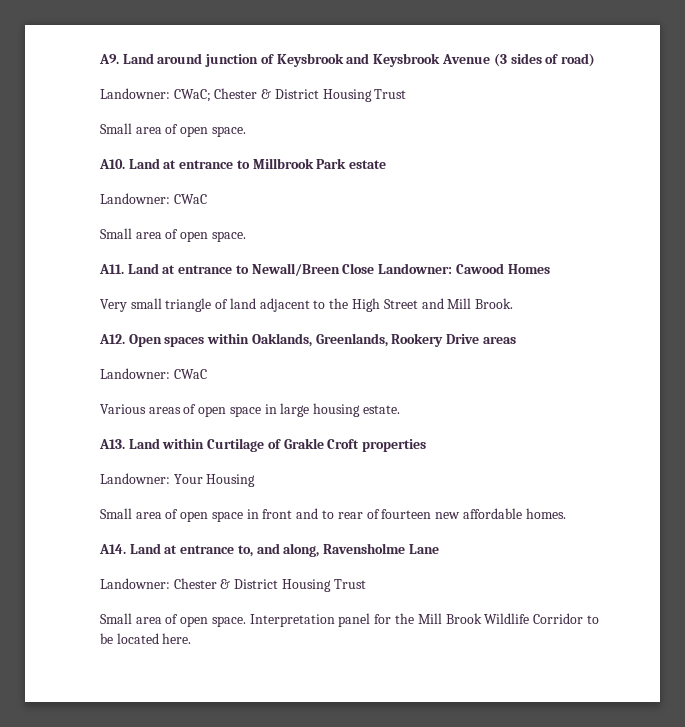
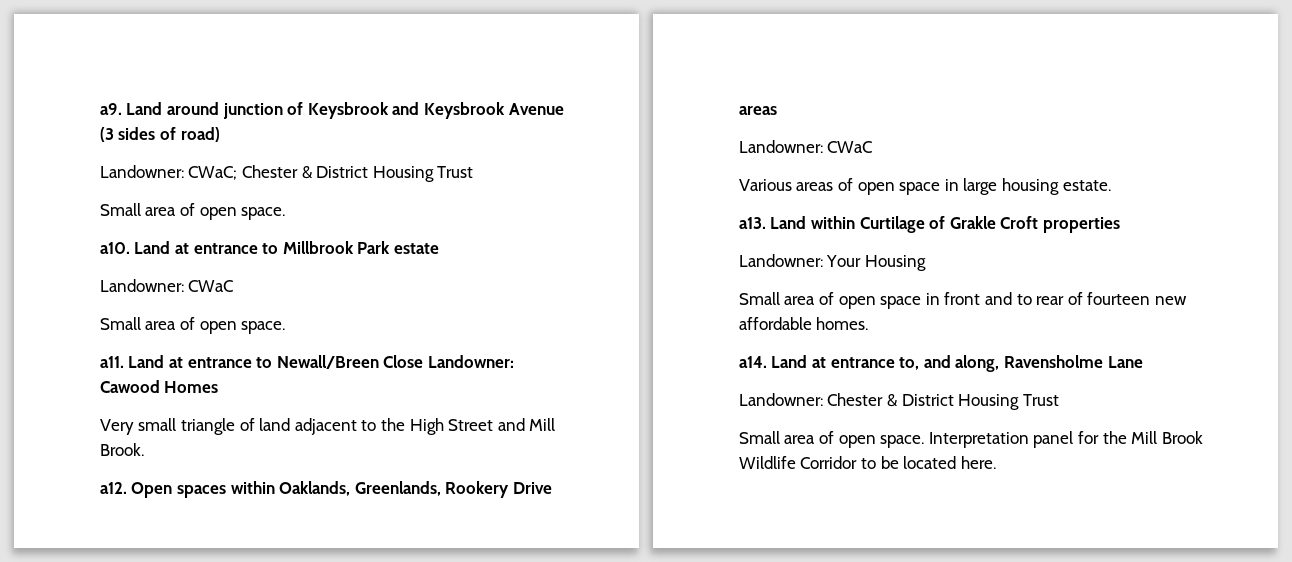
[98,54,119,64] A9. -> [99,103,122,115] a9.
[98,159,125,169] A10. -> [99,242,130,254] a10.
[98,264,124,274] A11. -> [99,356,124,368] a11.
[98,334,125,344] A12. -> [99,482,127,494] a12.
[98,439,125,449] A13. -> [738,217,766,229] a13.
[98,544,126,554] A14. -> [738,356,767,368] a14.

